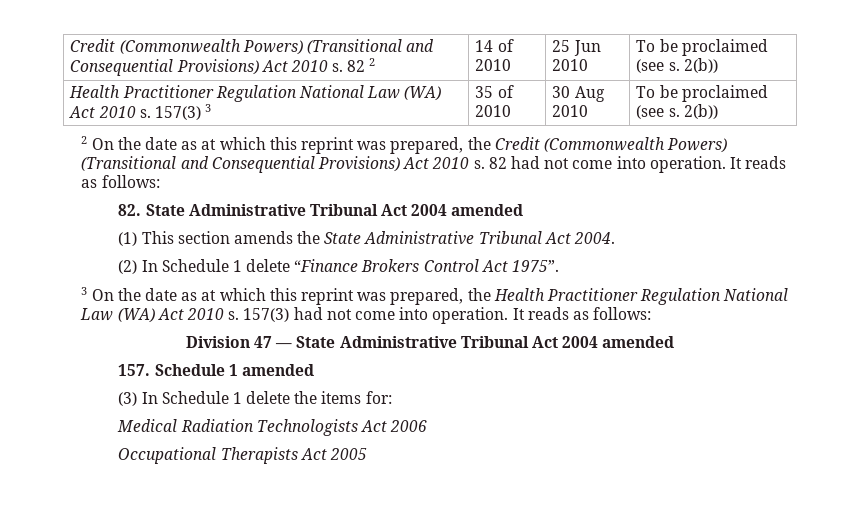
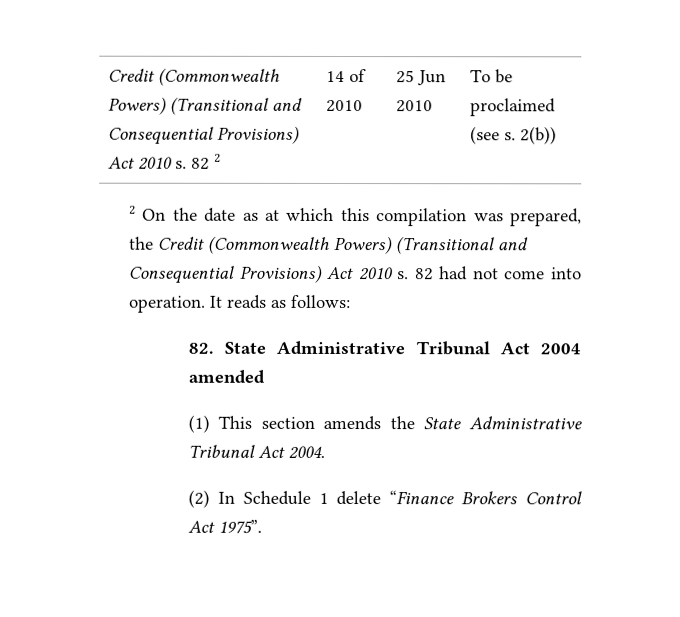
[69,85,442,102] [69,104,212,120] [475,85,514,98] [475,105,512,117] [552,86,605,102] [552,105,589,117] [636,85,768,102] [636,104,718,119] // Health Practitioner Regulation National Law (WA) Act 2010 s. 157(3) 3 | 35 of 2010 | 30 Aug 2010 | To be proclaimed (see s. 2(b)) -> (557, 135) none
[300,137,354,154] reprint -> [376,208,468,227] compilation
[81,287,789,305] [80,307,652,324] [185,336,675,348] [118,364,314,376] [118,391,392,406] [117,419,428,436] [118,447,367,464] // 3 On the date as at which this reprint was prepared, the Health Practitioner Regulation National Law (WA) Act 2010 s. 157(3) had not come into operation. It reads as follows: // Division 47 — State Administrative Tribunal Act 2004 amended // 157. Schedule 1 amended // (3) In Schedule 1 delete the items for: // Medical Radiation Technologists Act 2006 // Occupational Therapists Act 2005 -> (262, 526) none

